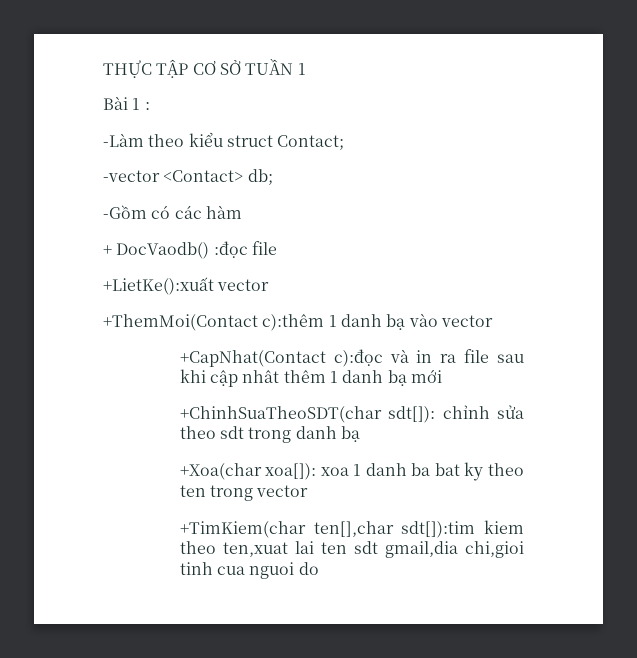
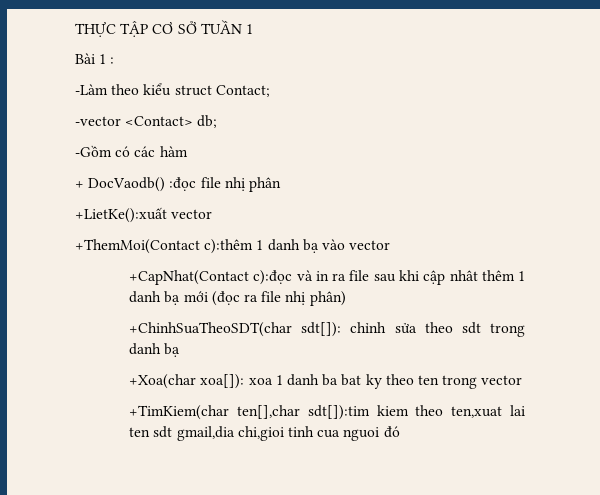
(277, 248) none -> [224,177,281,192] nhị phân
(443, 376) none -> [211,291,346,306] (đọc ra file nhị phân)
[298,562,319,575] do -> [383,426,400,438] đó

